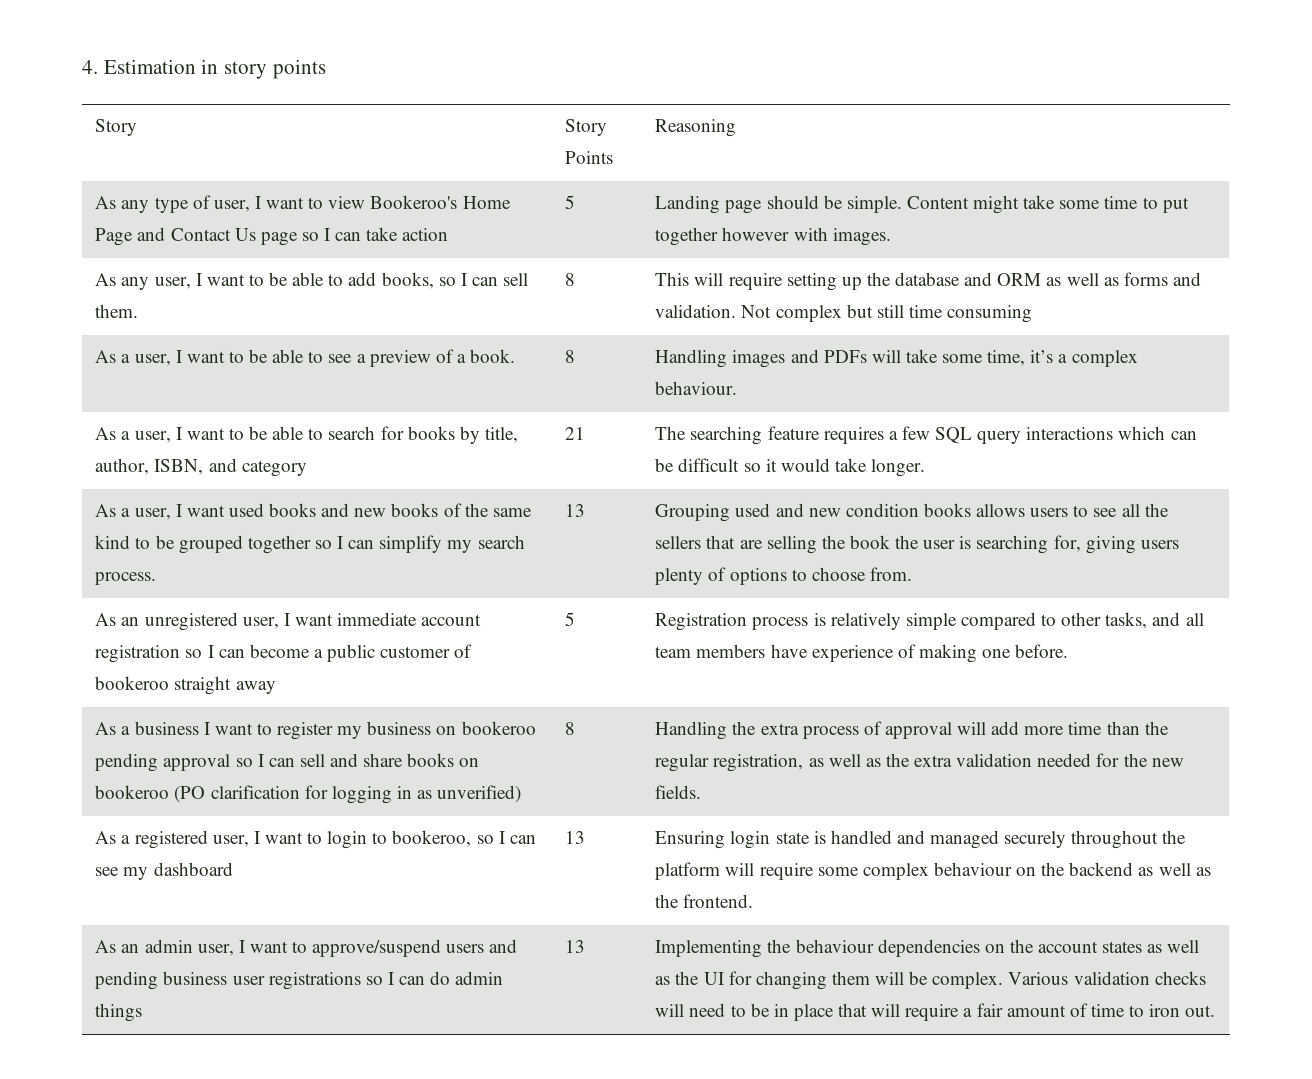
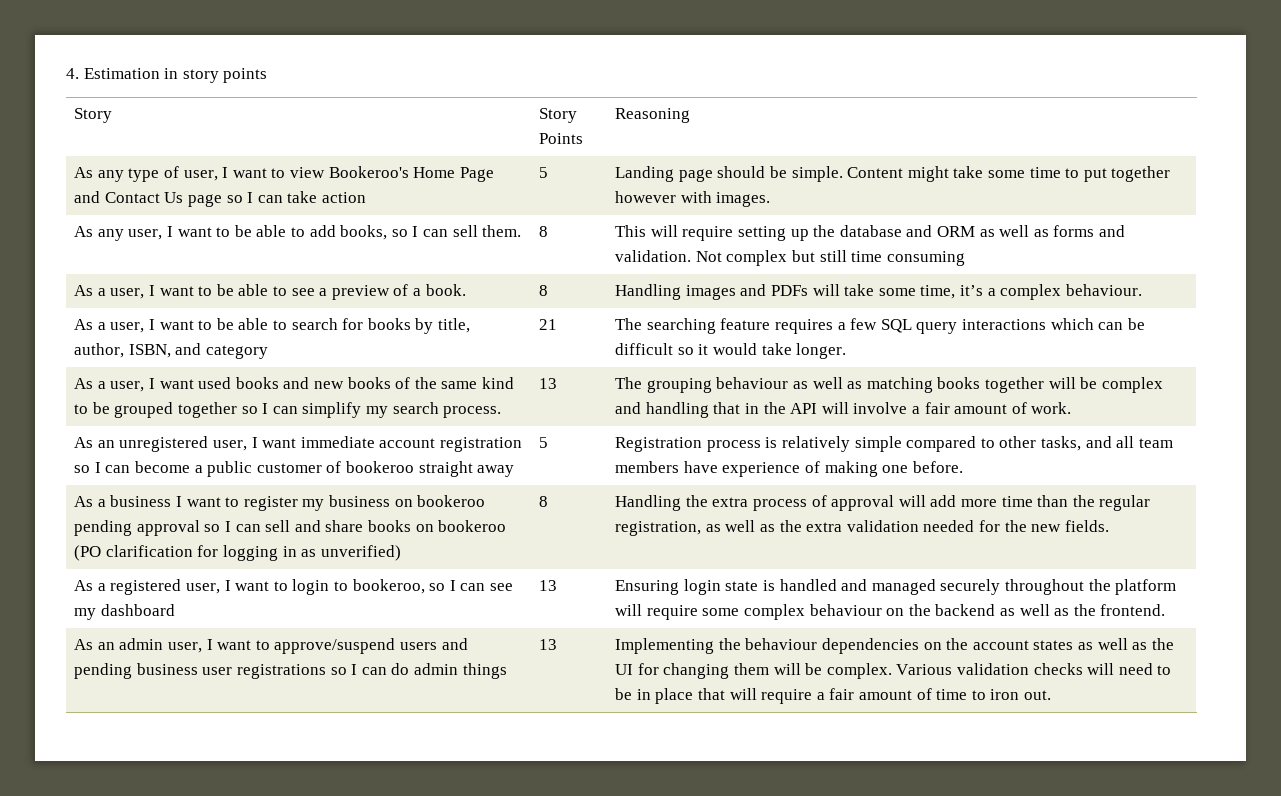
[655,503,1169,522] [655,535,1179,554] [655,567,912,585] Grouping used and new condition books allows users to see all the sellers that are selling the book the user is searching for, giving users plenty of options to choose from. -> [615,377,1163,393] [615,402,1072,418] The grouping behaviour as well as matching books together will be complex and handling that in the API will involve a fair amount of work.

